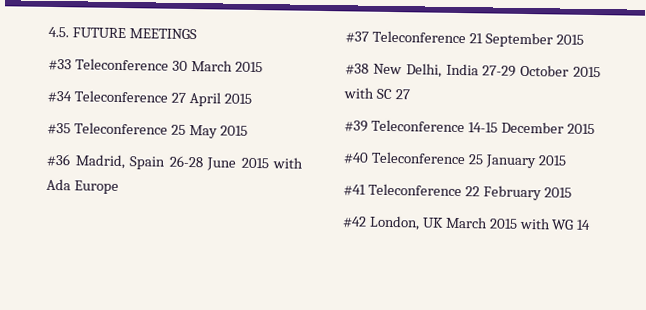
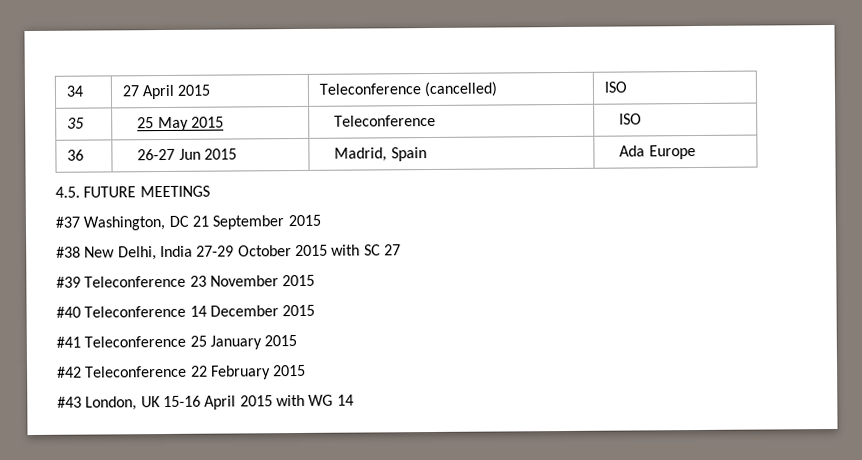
[48,26,197,40] [48,58,263,73] [47,90,252,107] [47,122,248,139] [46,153,303,171] [46,178,119,194] 4.5. FUTURE MEETINGS // #33 Teleconference 30 March 2015 // #34 Teleconference 27 April 2015 // #35 Teleconference 25 May 2015 // #36 Madrid, Spain 26-28 June 2015 with Ada Europe -> [65,85,83,97] [121,84,211,100] [318,81,497,98] [603,81,627,93] [66,117,84,129] [137,116,224,132] [334,114,437,127] [619,113,643,125] [66,149,84,161] [137,148,237,161] [334,147,427,162] [619,145,696,160] [55,185,210,198] 34 | 27 April 2015 | Teleconference (cancelled) | ISO // 35 | 25 May 2015 | Teleconference | ISO // 36 | 26-27 Jun 2015 | Madrid, Spain | Ada Europe // 4.5. FUTURE MEETINGS
[371,30,466,44] Teleconference -> [83,215,189,231] Washington, DC
[467,122,498,133] 14-15 -> [189,274,316,287] [56,305,207,318] 23 November 2015 // #40 Teleconference 14
[343,152,369,164] #40 -> [56,336,81,348] #41
[343,184,366,196] #41 -> [57,366,82,378] #42
[342,216,367,228] #42 -> [57,396,82,408] #43
[444,216,488,229] March -> [162,395,237,410] 15-16 April

